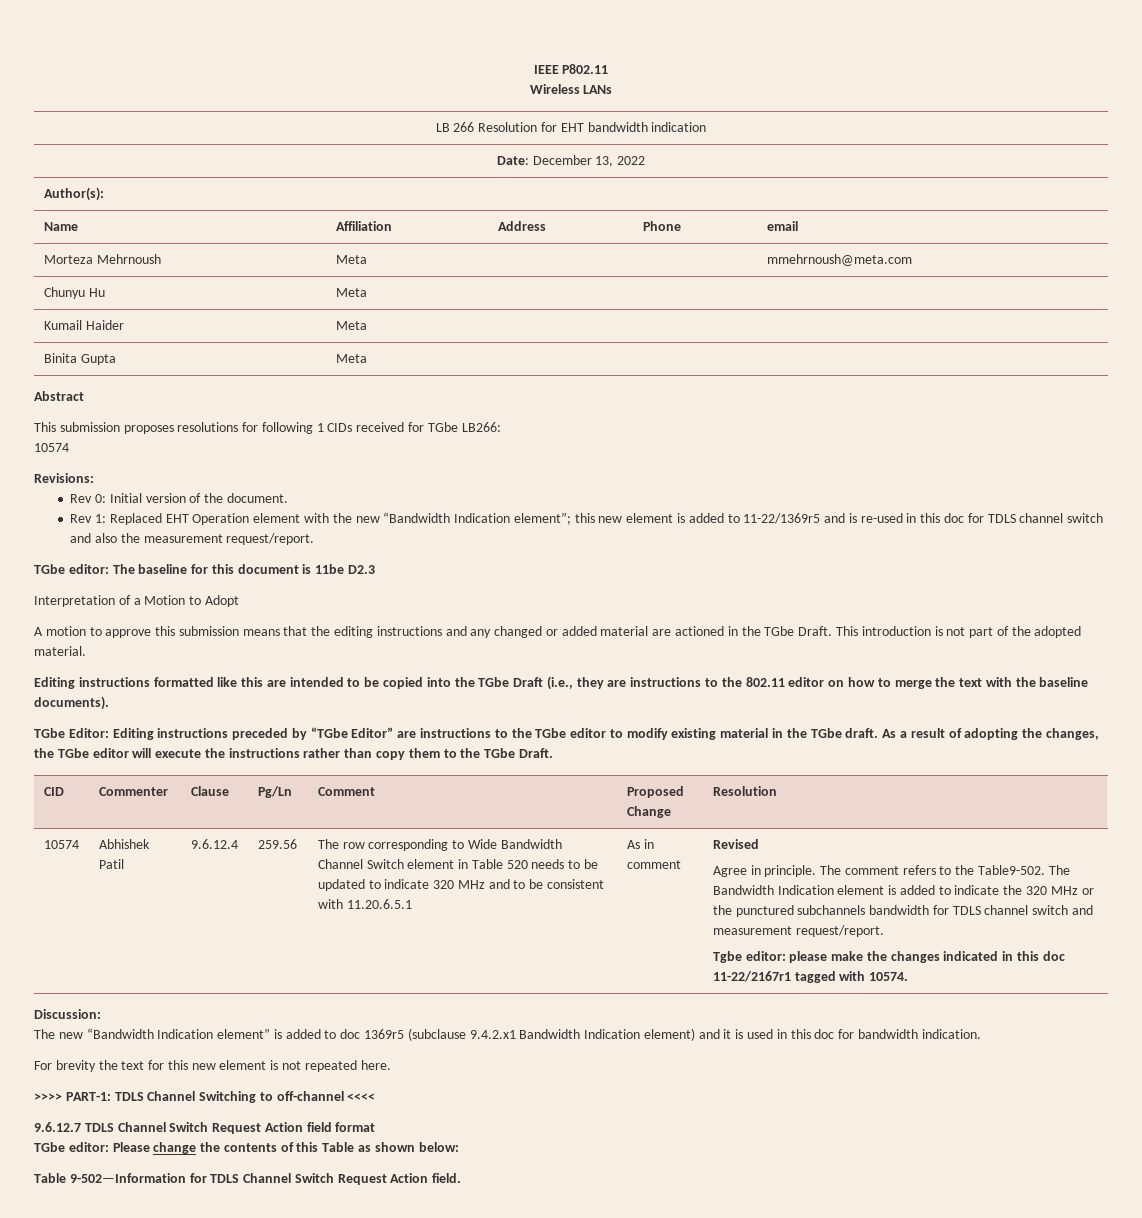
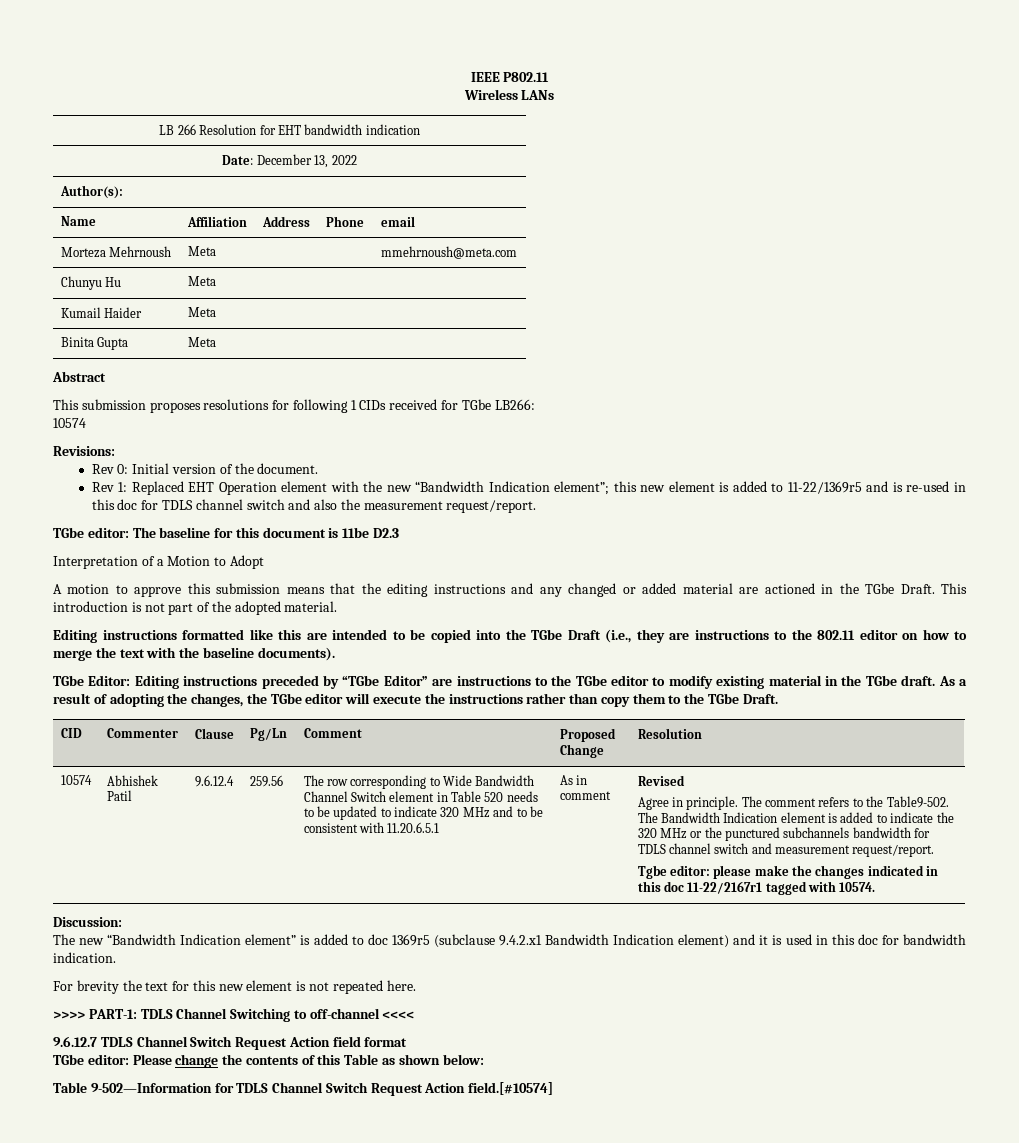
[432,1173,462,1183] field. -> [468,1082,554,1095] field.[#10574]

